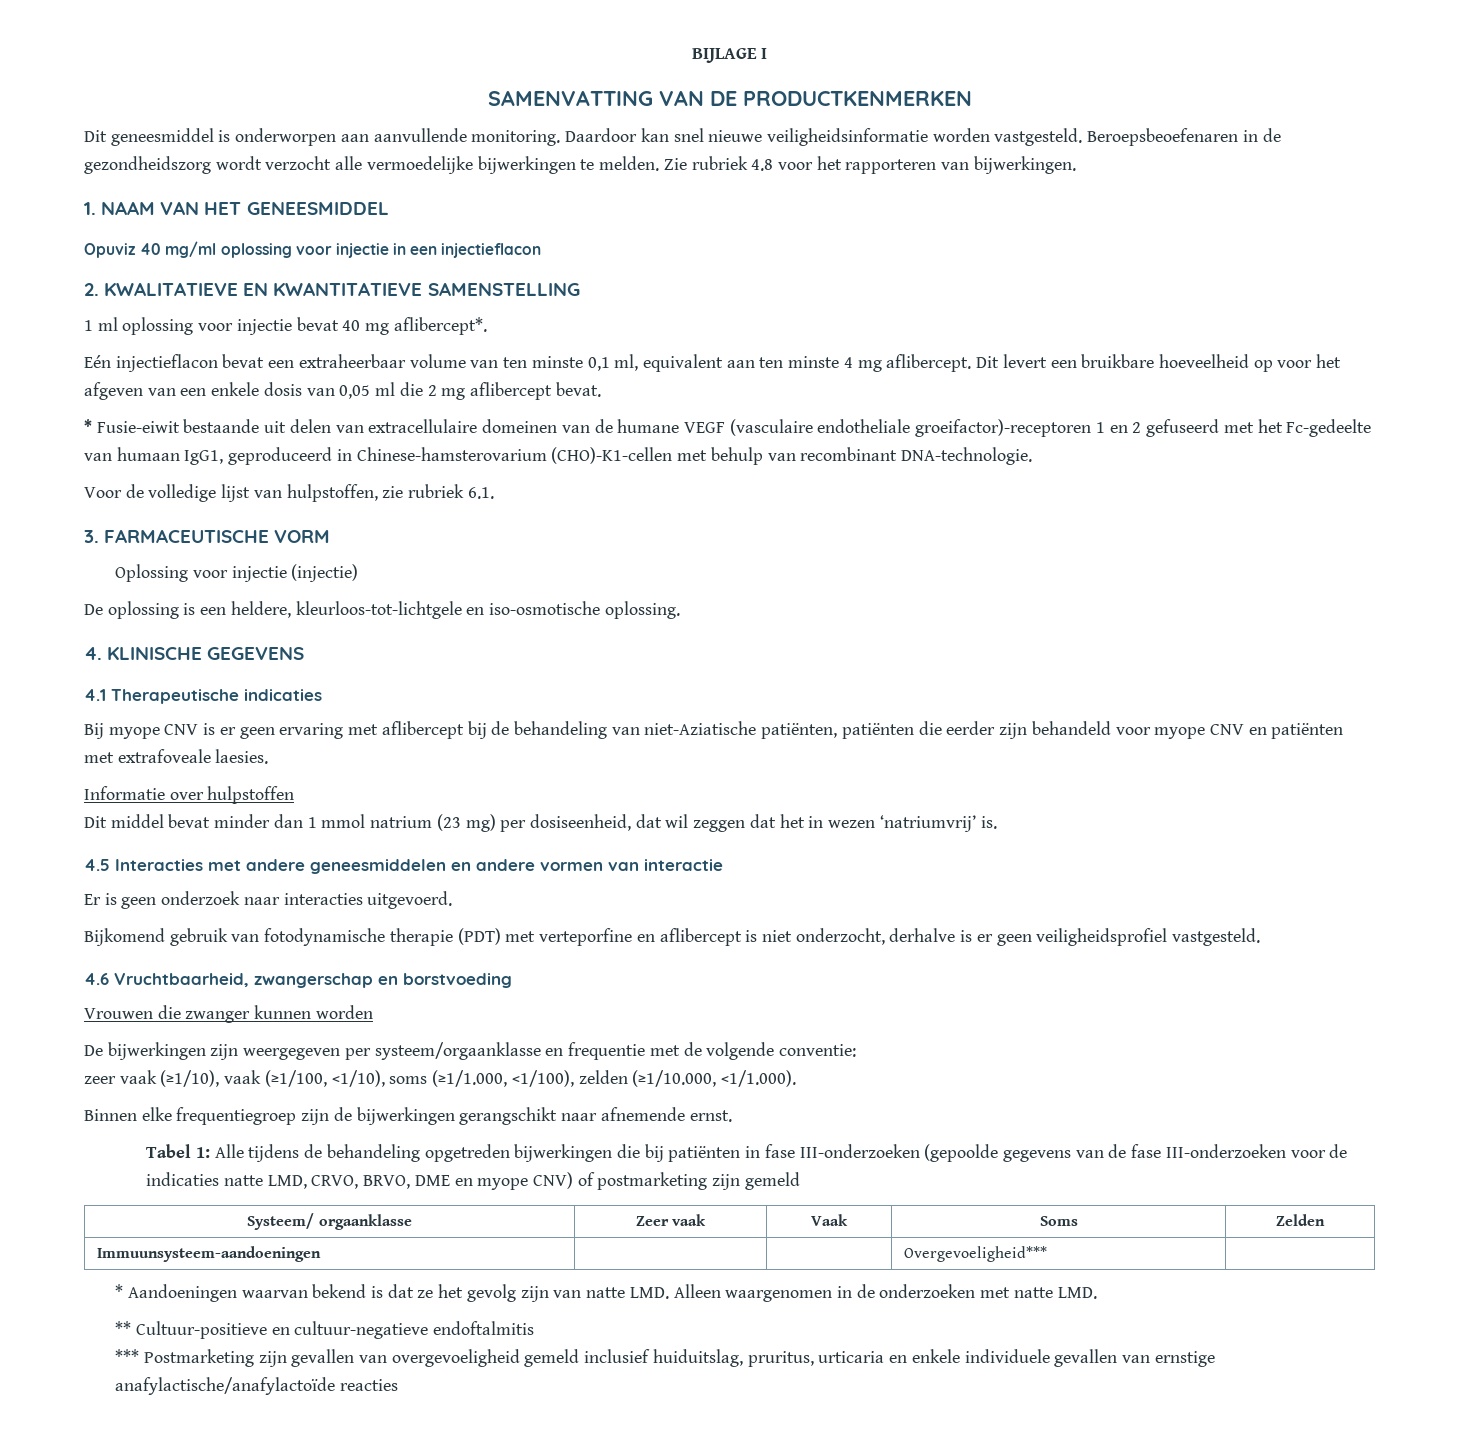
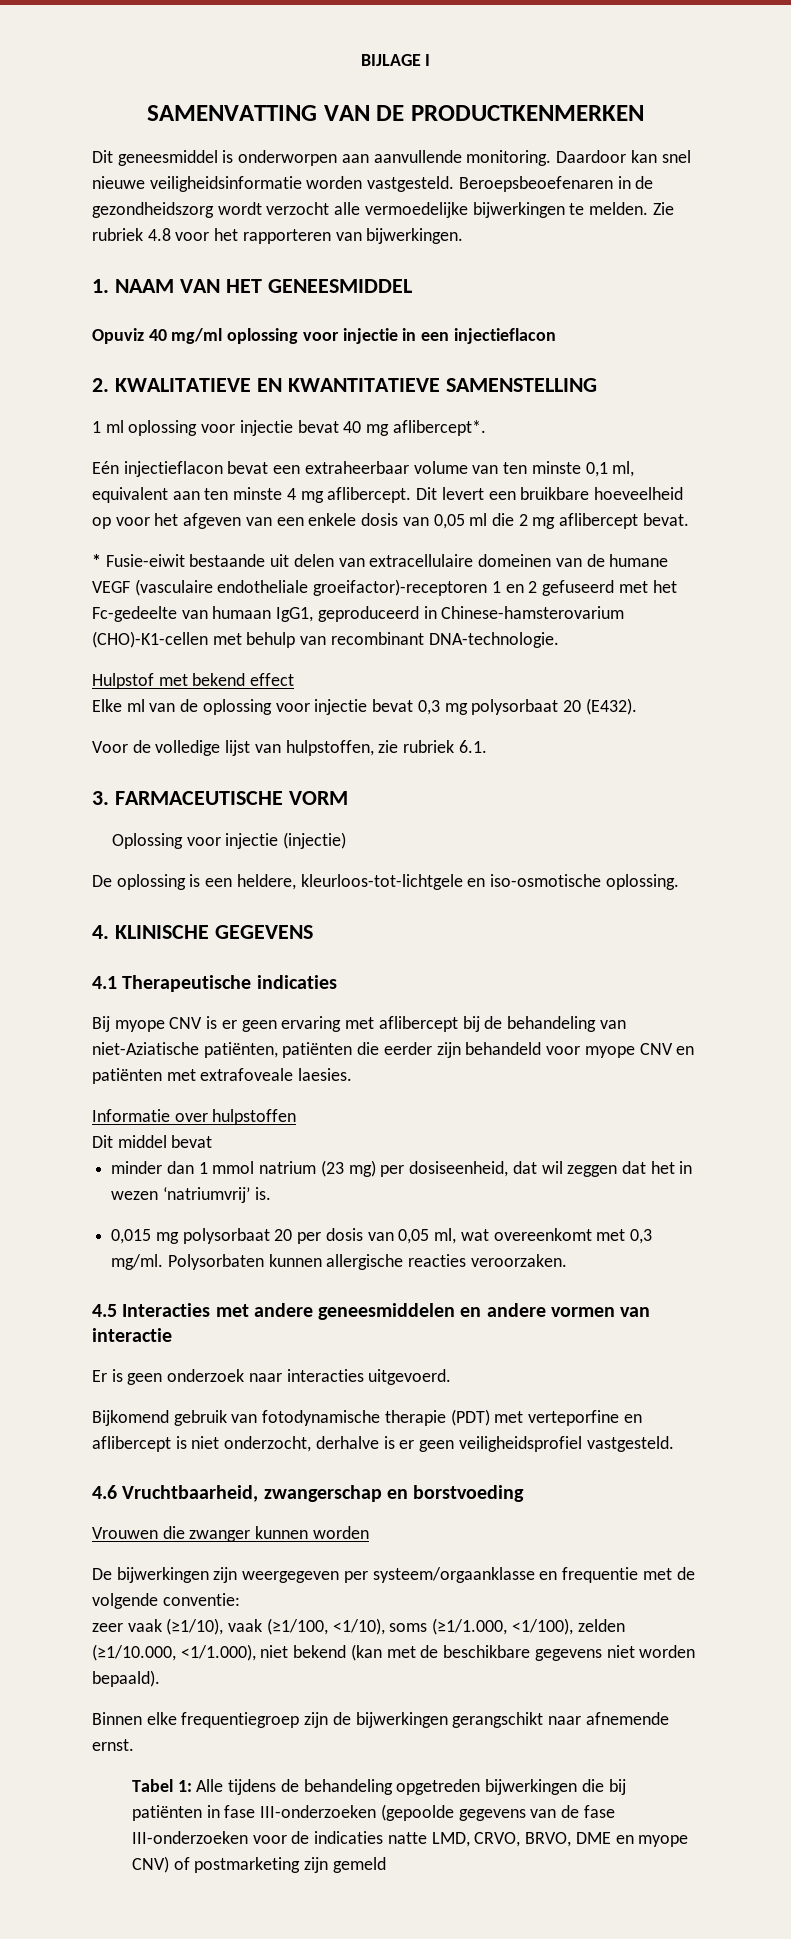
(1032, 456) none -> [92,673,295,689] [92,698,637,715] // Hulpstof met bekend effect // Elke ml van de oplossing voor injectie bevat 0,3 mg polysorbaat 20 (E432).
(211, 821) none -> (213, 1141) //
(997, 822) none -> [111,1228,652,1244] [111,1254,567,1270] // 0,015 mg polysorbaat 20 per dosis van 0,05 ml, wat overeenkomt met 0,3 mg/ml. Polysorbaten kunnen allergische reacties veroorzaken.
[720,1070,796,1087] <1/1.000). -> [180,1644,696,1661] [92,1670,160,1687] <1/1.000), niet bekend (kan met de beschikbare gegevens niet worden bepaald).
[247,1213,412,1230] [635,1214,707,1226] [811,1214,848,1226] [1039,1216,1078,1226] [1276,1214,1325,1226] [97,1246,322,1262] [904,1246,1048,1262] [115,1284,1097,1302] [115,1321,534,1339] [115,1349,1215,1367] [115,1377,398,1395] // Systeem/ orgaanklasse | Zeer vaak | Vaak | Soms | Zelden // Immuunsysteem-aandoeningen | | | Overgevoeligheid*** | // * Aandoeningen waarvan bekend is dat ze het gevolg zijn van natte LMD. Alleen waargenomen in de onderzoeken met natte LMD. // ** Cultuur-positieve en cultuur-negatieve endoftalmitis // *** Postmarketing zijn gevallen van overgevoeligheid gemeld inclusief huiduitslag, pruritus, urticaria en enkele individuele gevallen van ernstige anafylactische/anafylactoïde reacties -> (386, 1865) none

